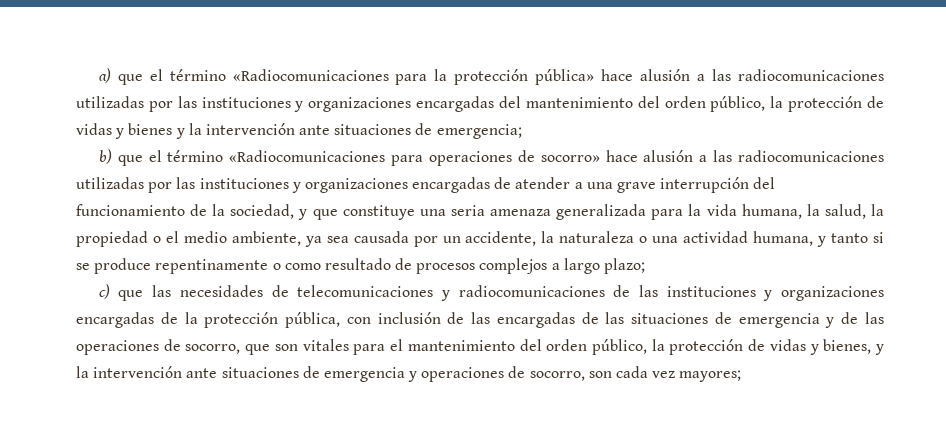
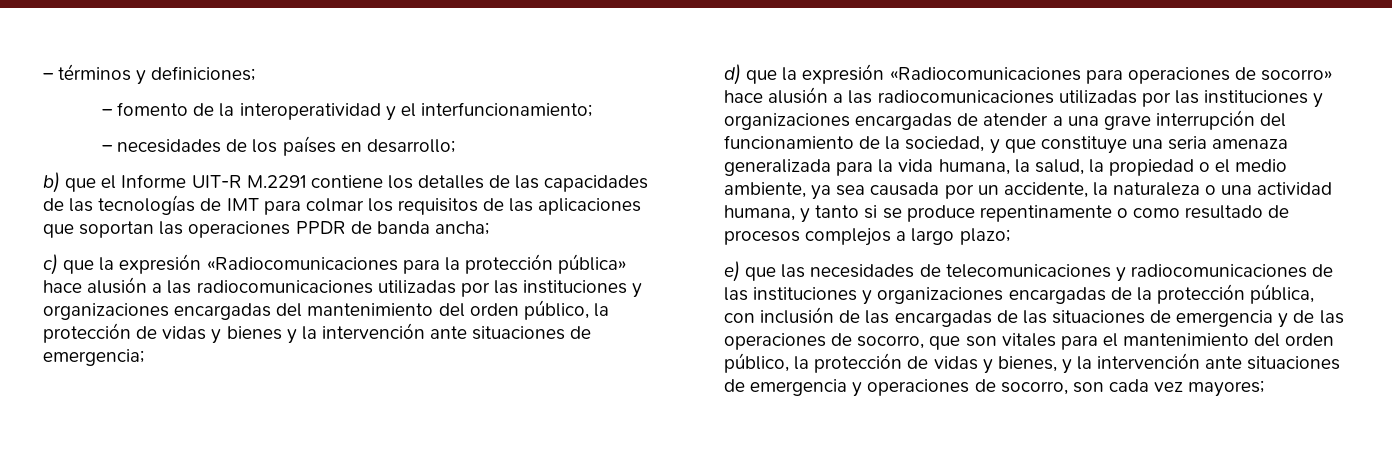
[98,68,226,85] a) que el término -> [43,64,256,85] [102,102,592,121] [102,136,455,156] [43,172,649,193] [43,195,642,215] [43,221,489,238] [43,254,202,275] – términos y definiciones; // – fomento de la interoperatividad y el interfuncionamiento; // – necesidades de los países en desarrollo; // b) que el Informe UIT-R M.2291 contiene los detalles de las capacidades de las tecnologías de IMT para colmar los requisitos de las aplicaciones que soportan las operaciones PPDR de banda ancha; // c) que la expresión
[98,149,224,166] b) que el término -> [724,64,885,85] d) que la expresión
[98,284,110,299] c) -> [724,261,740,282] e)

